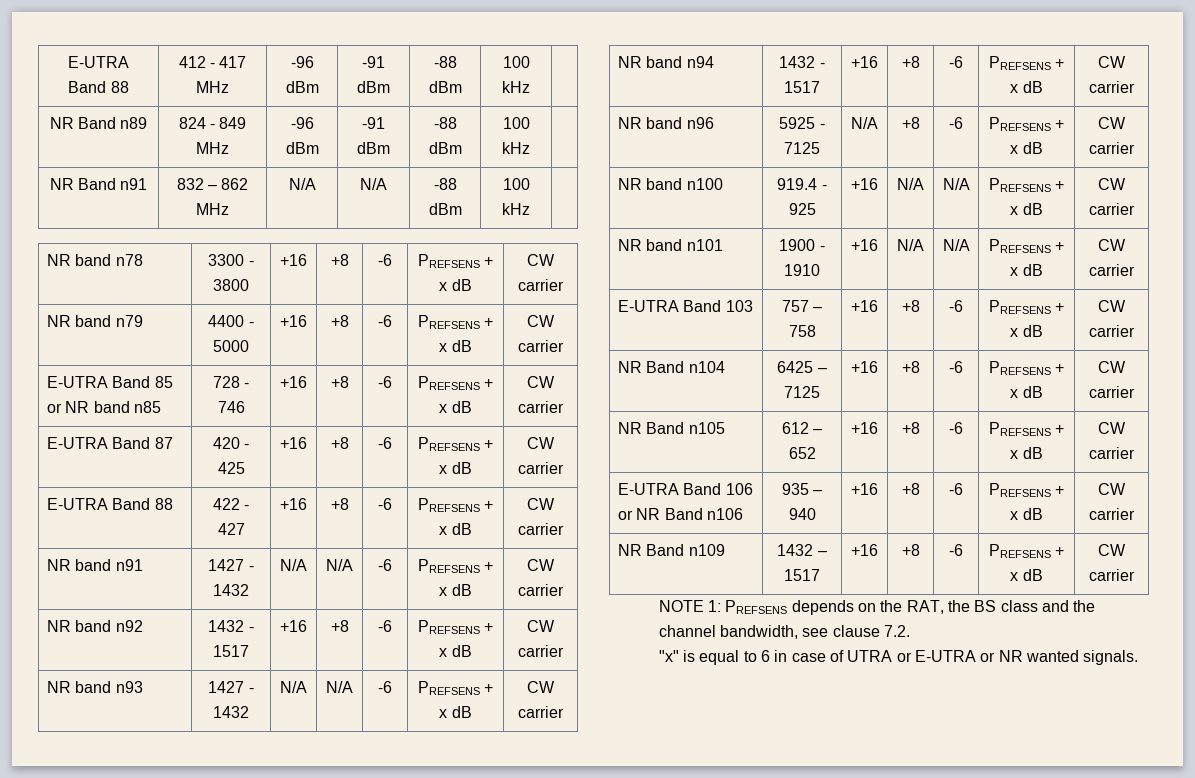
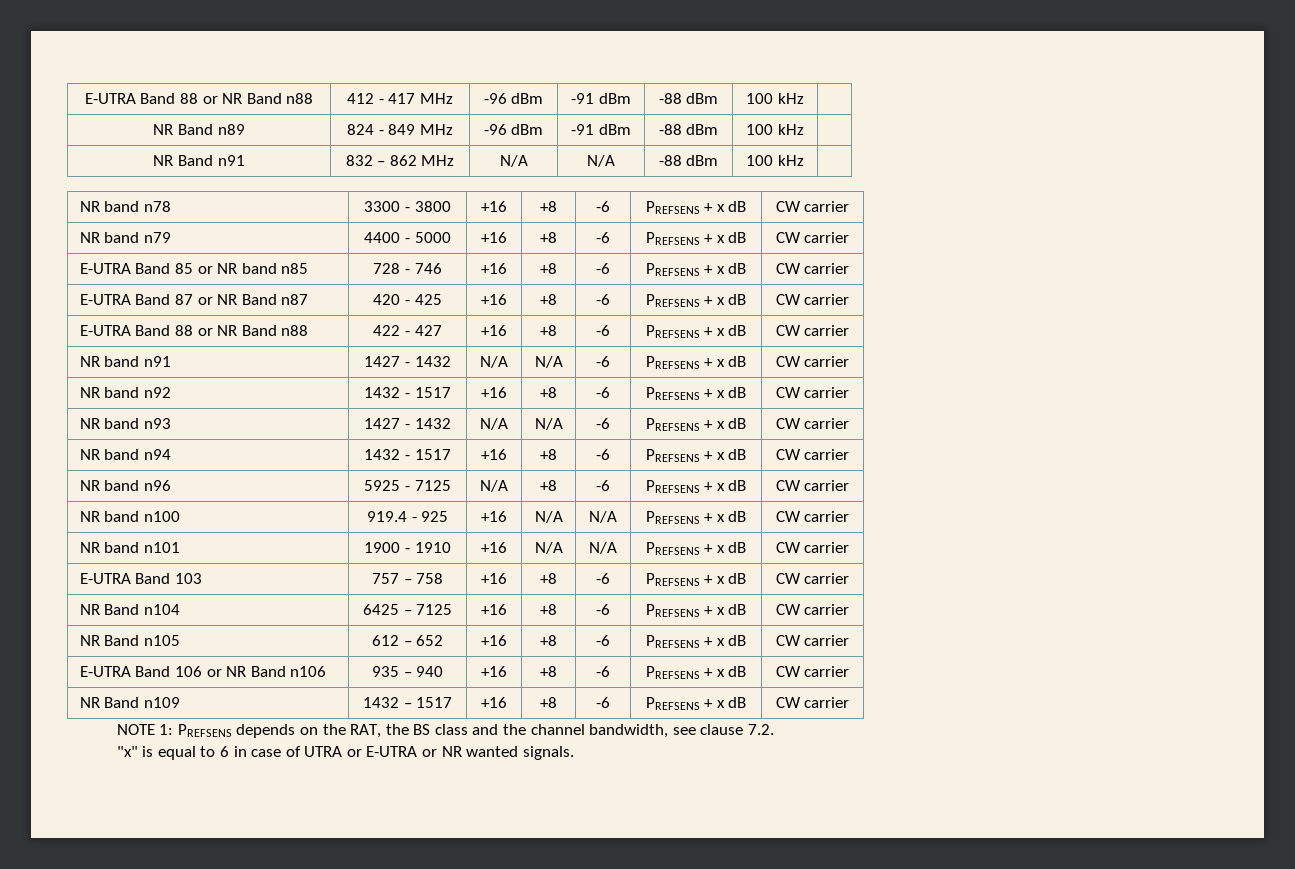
[68,56,129,68] [68,81,129,93] E-UTRA Band 88 -> [84,93,314,104] E-UTRA Band 88 or NR Band n88
(173, 443) none -> [197,294,309,305] or NR Band n87
(173, 504) none -> [197,325,309,336] or NR Band n88

